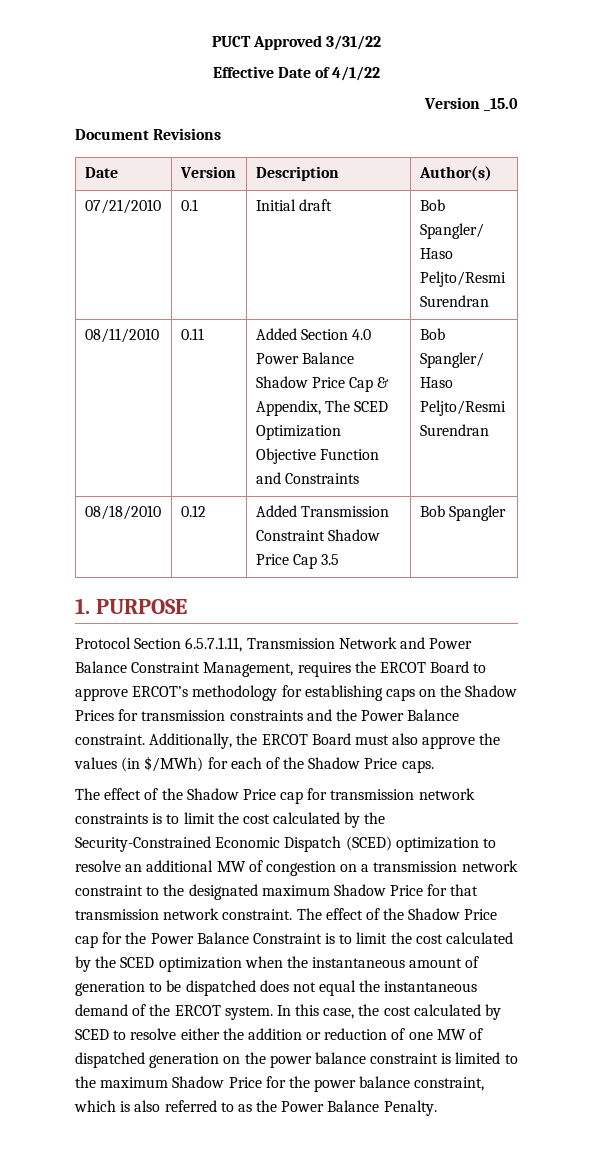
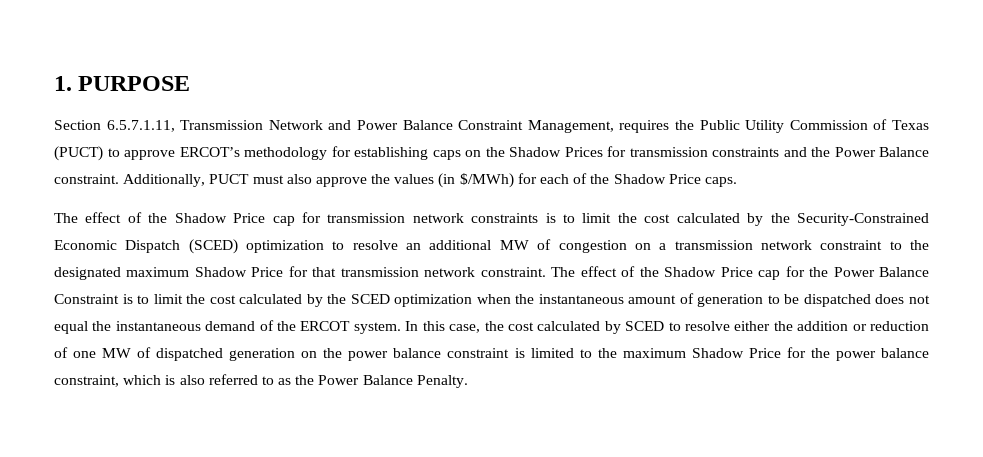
[211,35,382,50] [212,66,381,81] [423,97,518,111] [75,128,222,140] [84,167,118,178] [179,166,236,178] [255,166,339,181] [418,166,492,181] [84,199,161,214] [180,199,198,211] [255,199,332,211] [419,199,445,211] [419,223,484,239] [419,248,453,259] [419,271,506,287] [419,295,489,307] [84,328,159,343] [180,328,204,340] [255,328,372,340] [255,352,354,364] [255,376,390,392] [255,400,389,416] [255,425,341,440] [255,448,379,464] [255,472,359,484] [419,328,445,340] [419,352,484,368] [419,377,453,388] [419,400,506,416] [419,424,489,436] [84,505,161,520] [180,505,206,517] [255,505,389,517] [255,529,380,541] [255,554,340,569] [419,505,506,521] PUCT Approved 3/31/22 // Effective Date of 4/1/22 // Version _15.0 // Document Revisions // Date | Version | Description | Author(s) // 07/21/2010 | 0.1 | Initial draft | Bob Spangler/ Haso Peljto/Resmi Surendran // 08/11/2010 | 0.11 | Added Section 4.0 Power Balance Shadow Price Cap & Appendix, The SCED Optimization Objective Function and Constraints | Bob Spangler/ Haso Peljto/Resmi Surendran // 08/18/2010 | 0.12 | Added Transmission Constraint Shadow Price Cap 3.5 | Bob Spangler // -> (54, 83) none
[75,637,131,649] Protocol -> (191, 83) none
[379,661,470,673] ERCOT Board -> [699,119,930,133] [54,146,103,161] Public Utility Commission of Texas (PUCT)
[236,733,351,745] the ERCOT Board -> [209,174,250,184] PUCT

